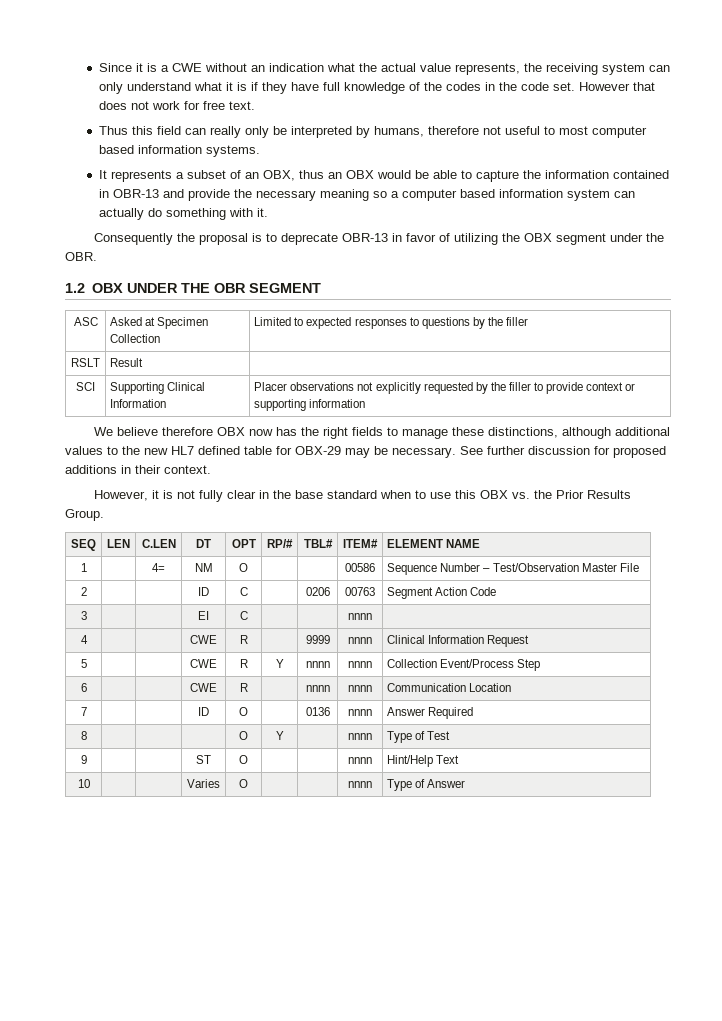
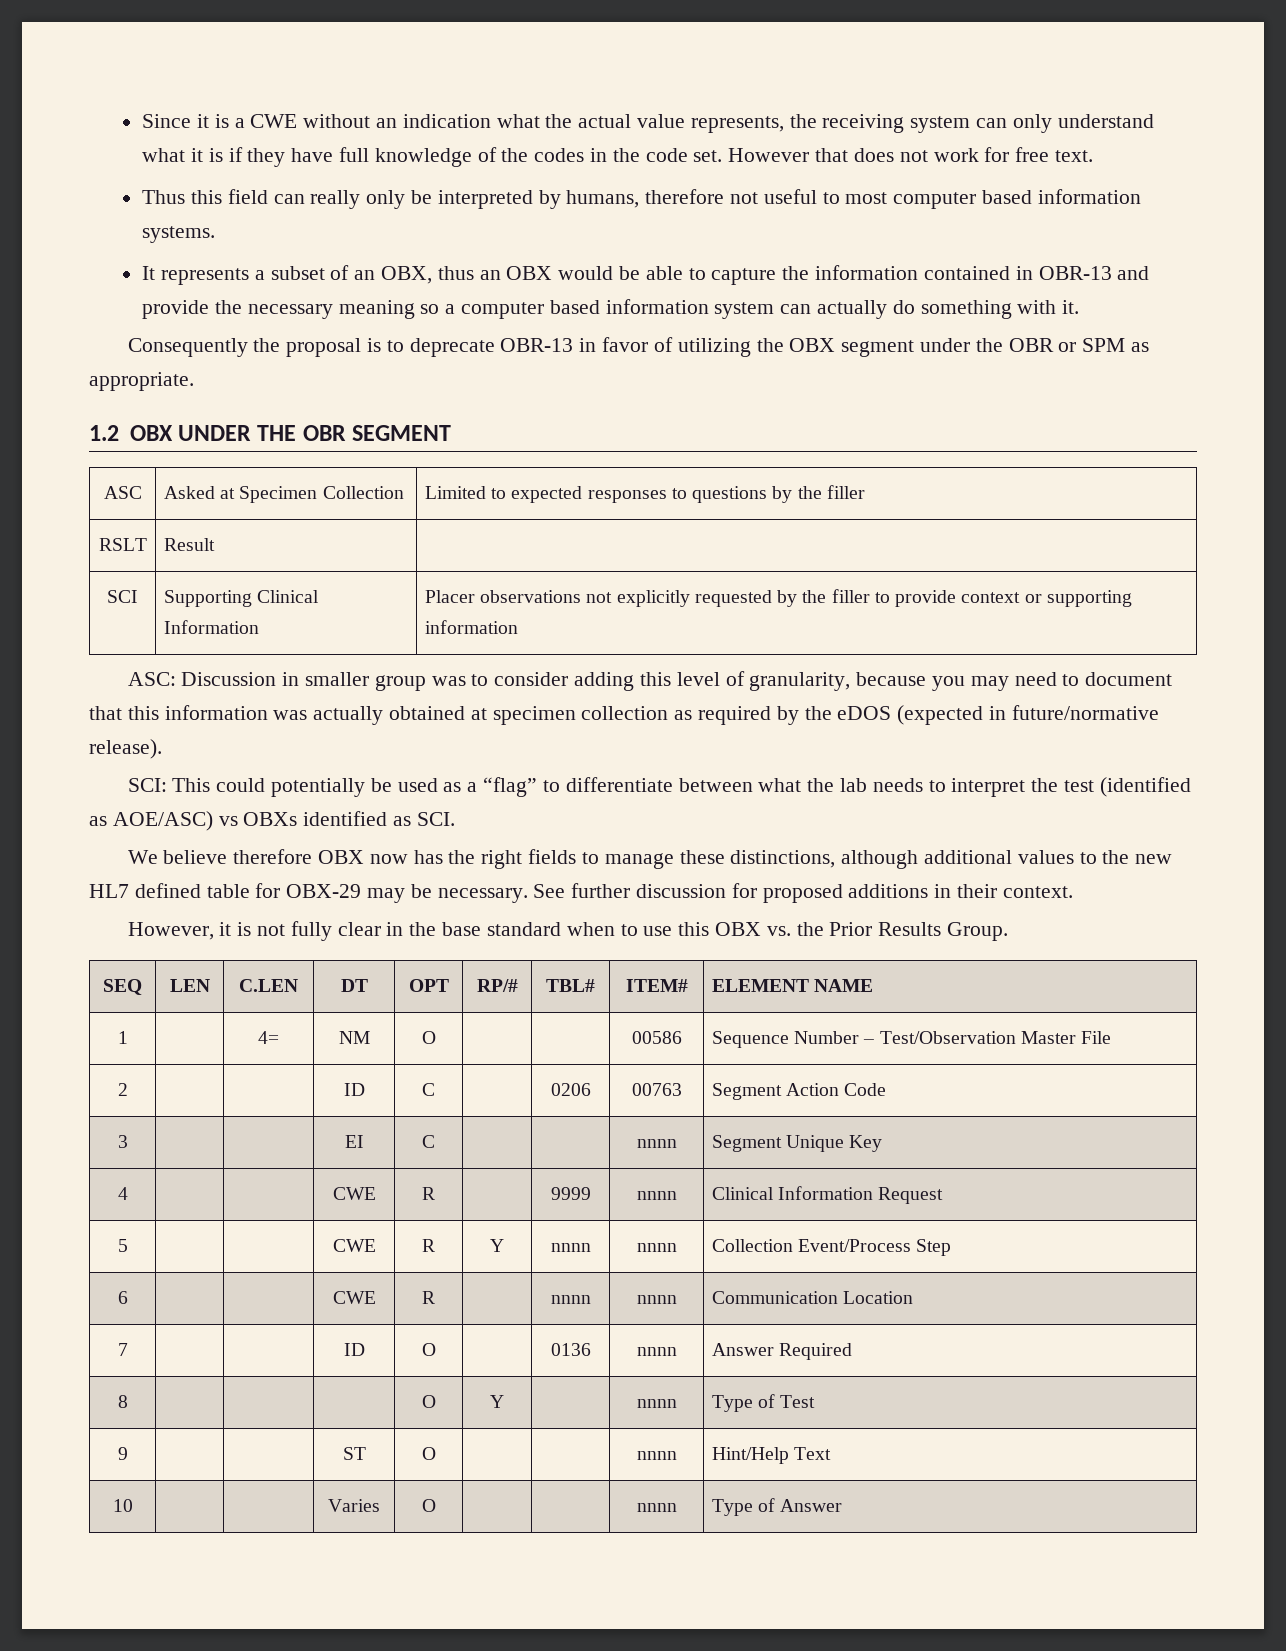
[65,252,97,261] OBR. -> [1008,338,1149,352] [89,372,194,391] OBR or SPM as appropriate.
(366, 403) none -> [127,671,1173,691] [89,705,1159,725] [89,739,162,759] [127,777,1191,797] [89,811,455,831] // ASC: Discussion in smaller group was to consider adding this level of granularity, because you may need to document that this information was actually obtained at specimen collection as required by the eDOS (expected in future/normative release). // SCI: This could potentially be used as a “flag” to differentiate between what the lab needs to interpret the test (identified as AOE/ASC) vs OBXs identified as SCI.
(372, 616) none -> [711,1135,883,1152] Segment Unique Key

